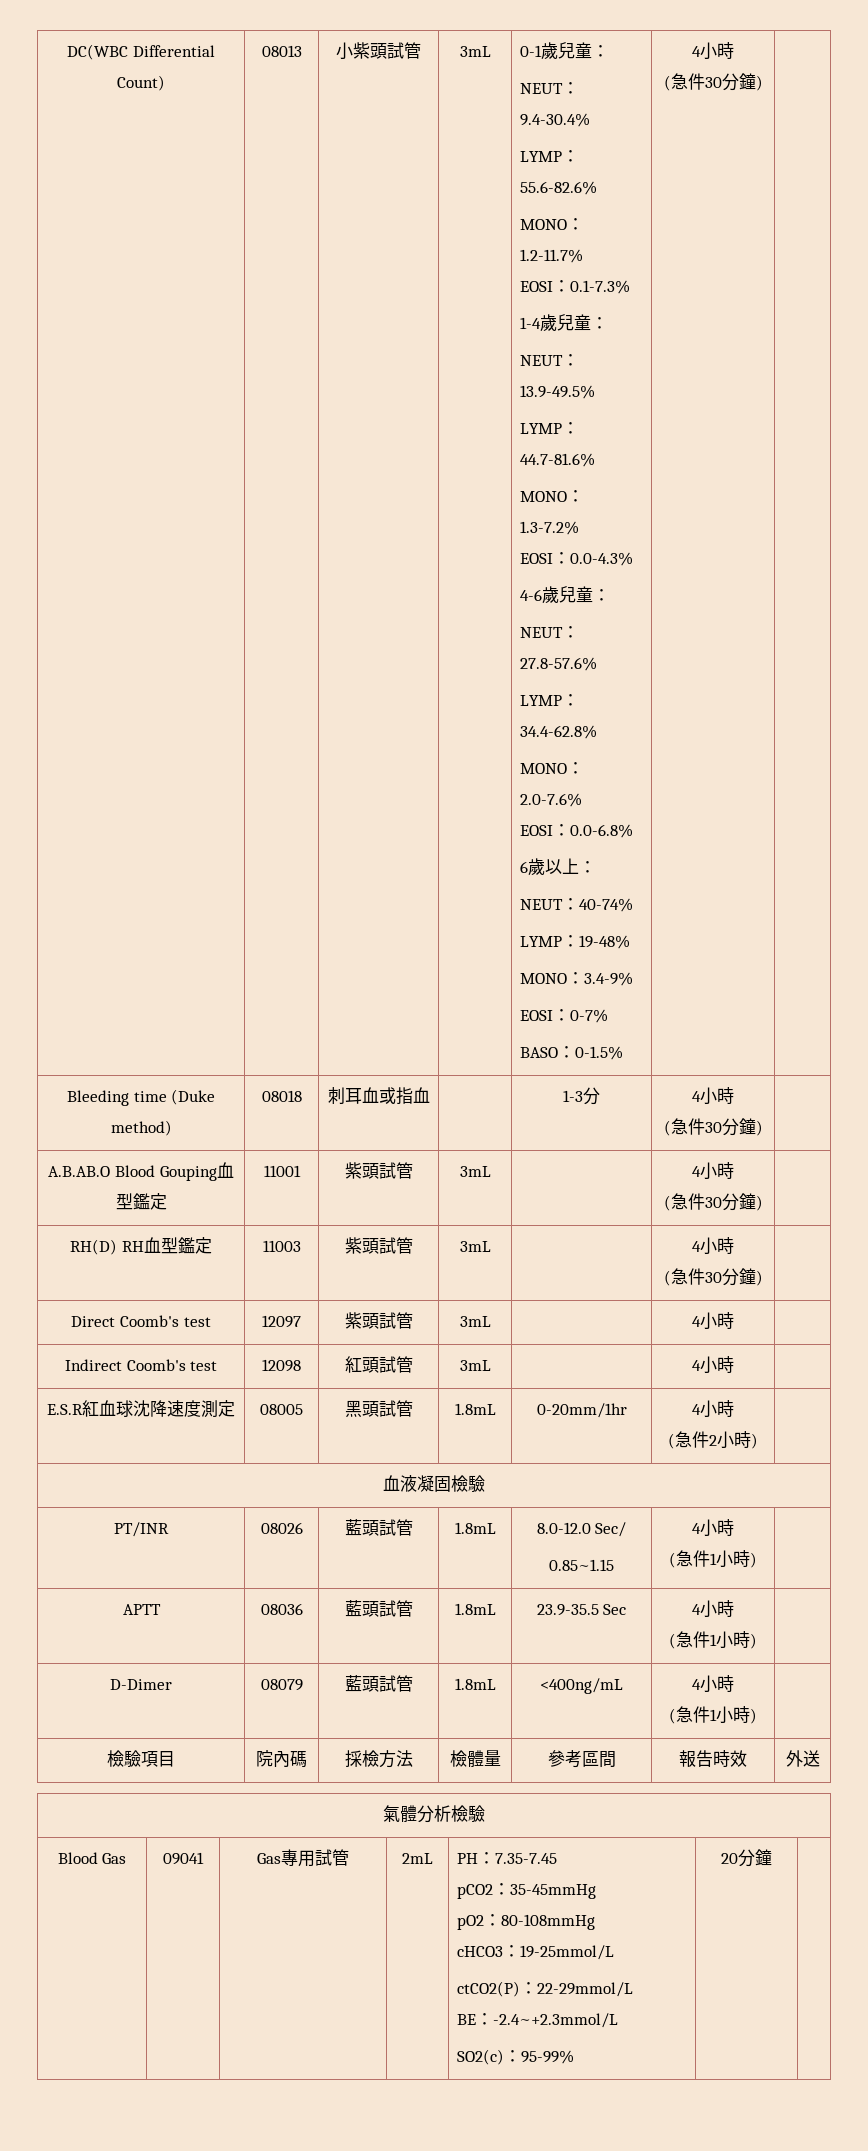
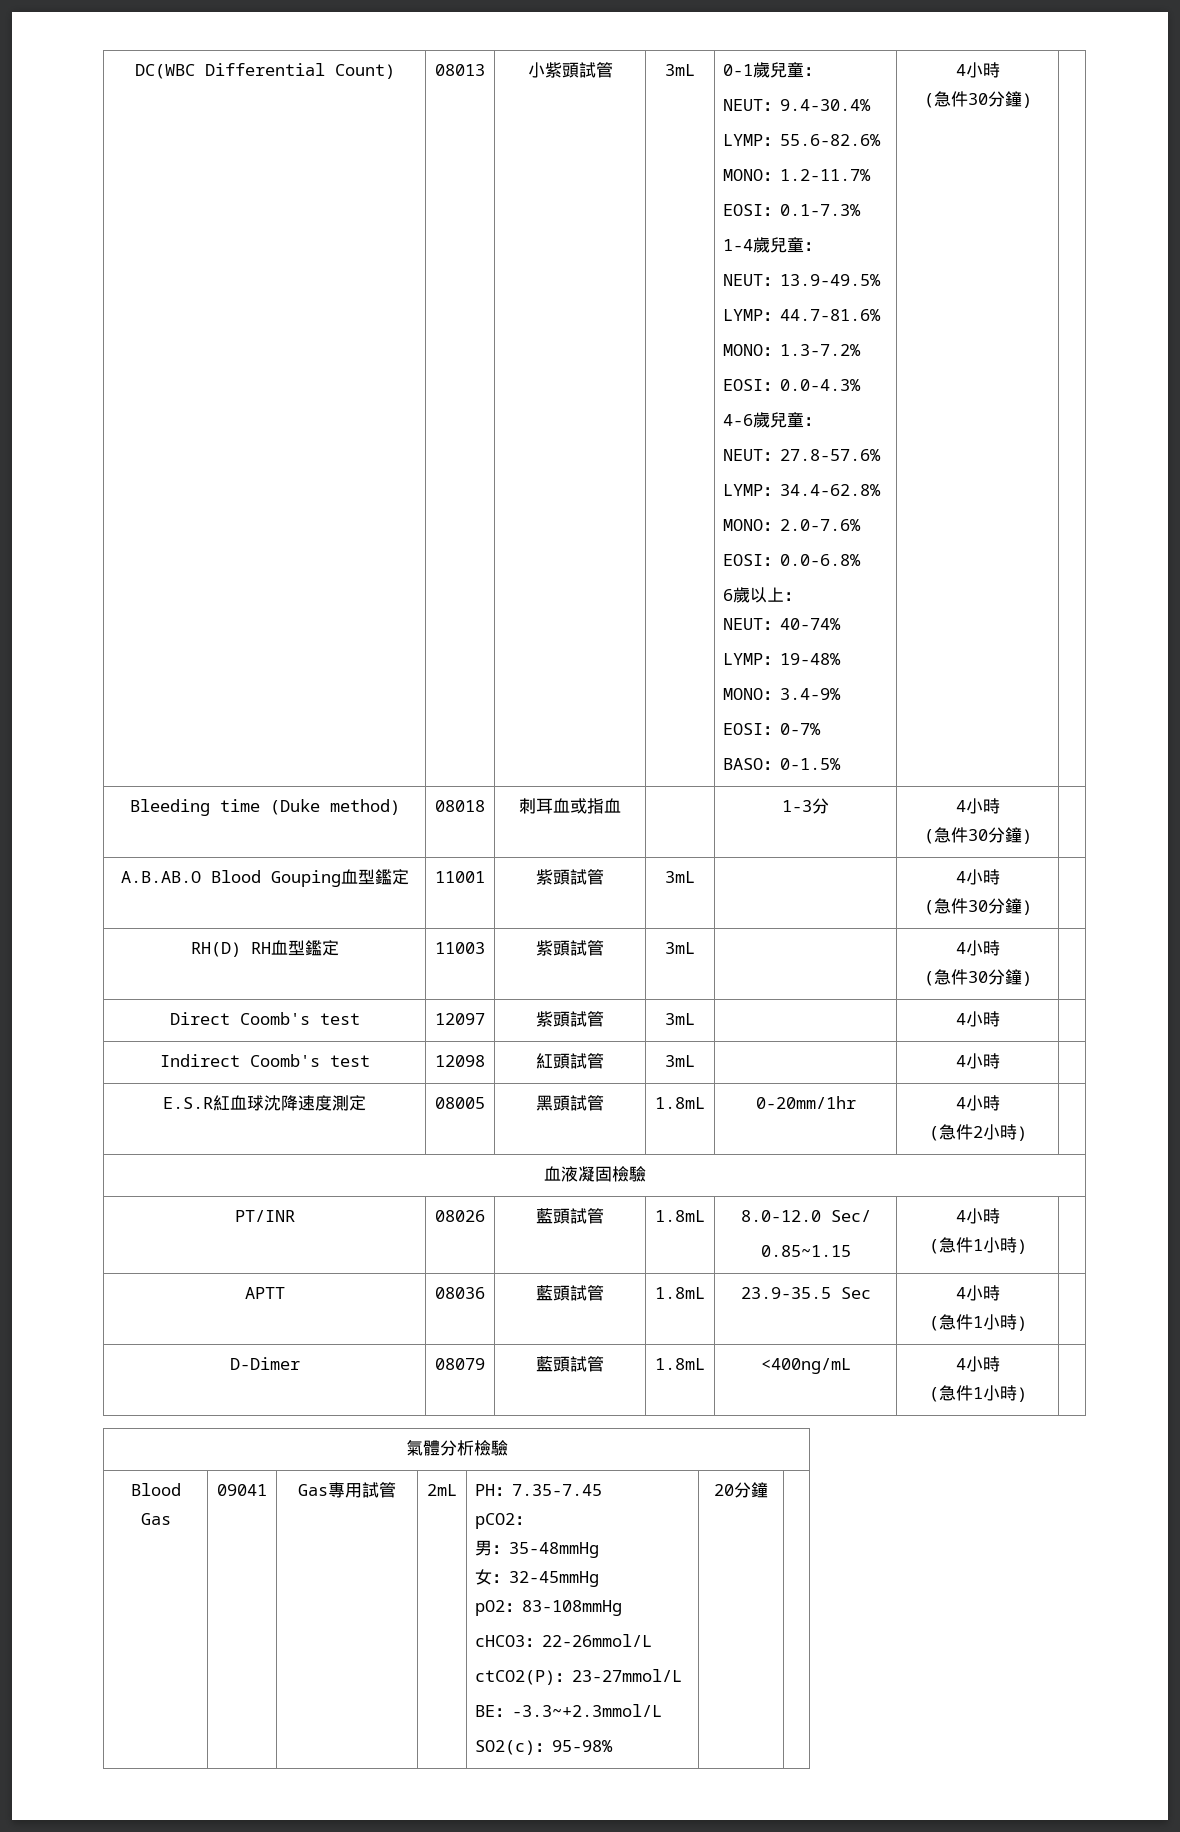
[107,1750,175,1767] [256,1750,307,1768] [344,1750,413,1768] [449,1750,501,1767] [547,1750,616,1768] [679,1750,747,1767] [785,1750,820,1767] // 檢驗項目 | 院內碼 | 採檢方法 | 檢體量 | 參考區間 | 報告時效 | 外送 -> (1027, 1394) none
[510,1884,597,1899] 35-45mmHg -> [474,1540,599,1558] [474,1569,599,1587] // 男：35-48mmHg // 女：32-45mmHg
[501,1914,596,1930] 80-108mmHg -> [521,1600,622,1616] 83-108mmHg
[520,1945,615,1960] 19-25mmol/L -> [541,1634,652,1647] 22-26mmol/L
[537,1982,634,1997] 22-29mmol/L -> [571,1669,682,1682] 23-27mmol/L
[493,2013,619,2028] -2.4~+2.3mmol/L -> [511,1704,662,1717] -3.3~+2.3mmol/L
[521,2050,575,2064] 95-99% -> [551,1740,613,1752] 95-98%

